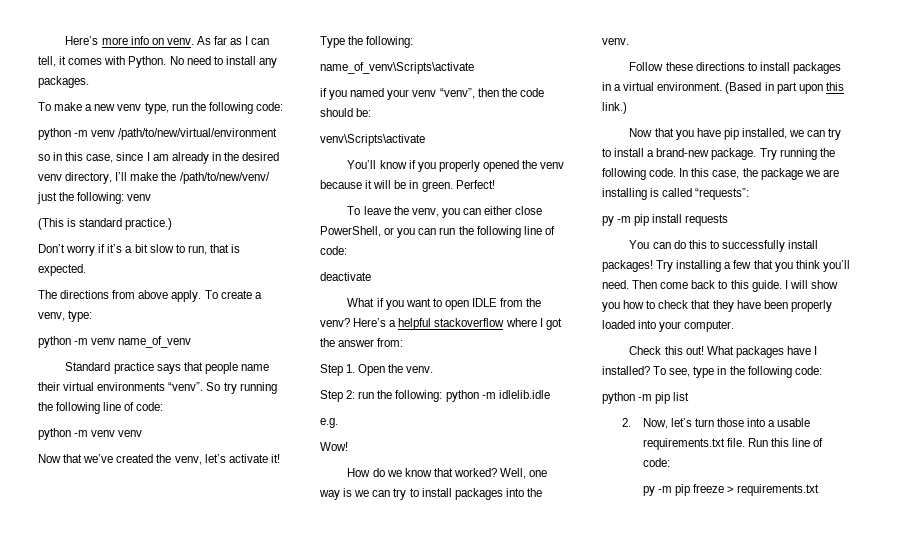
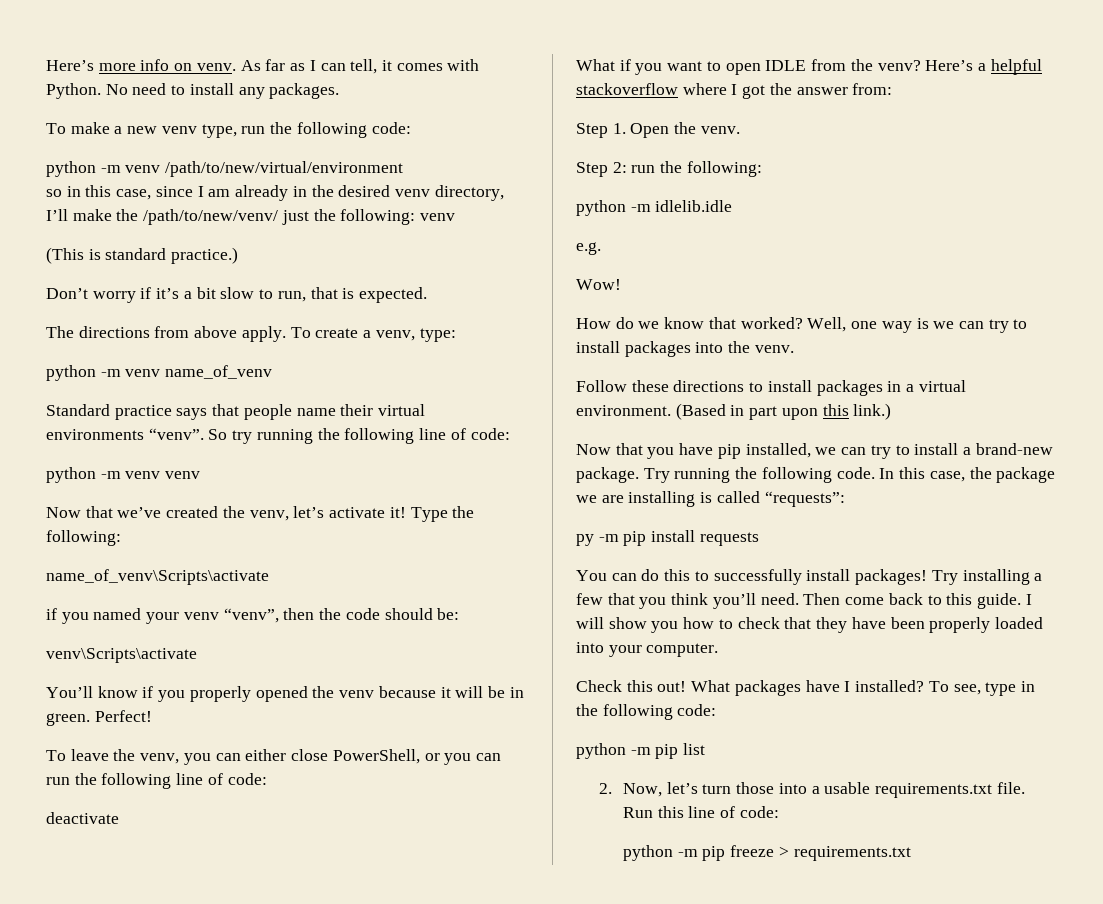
(443, 396) none -> (762, 169) //
[642,486,655,496] py -> [622,845,673,861] python

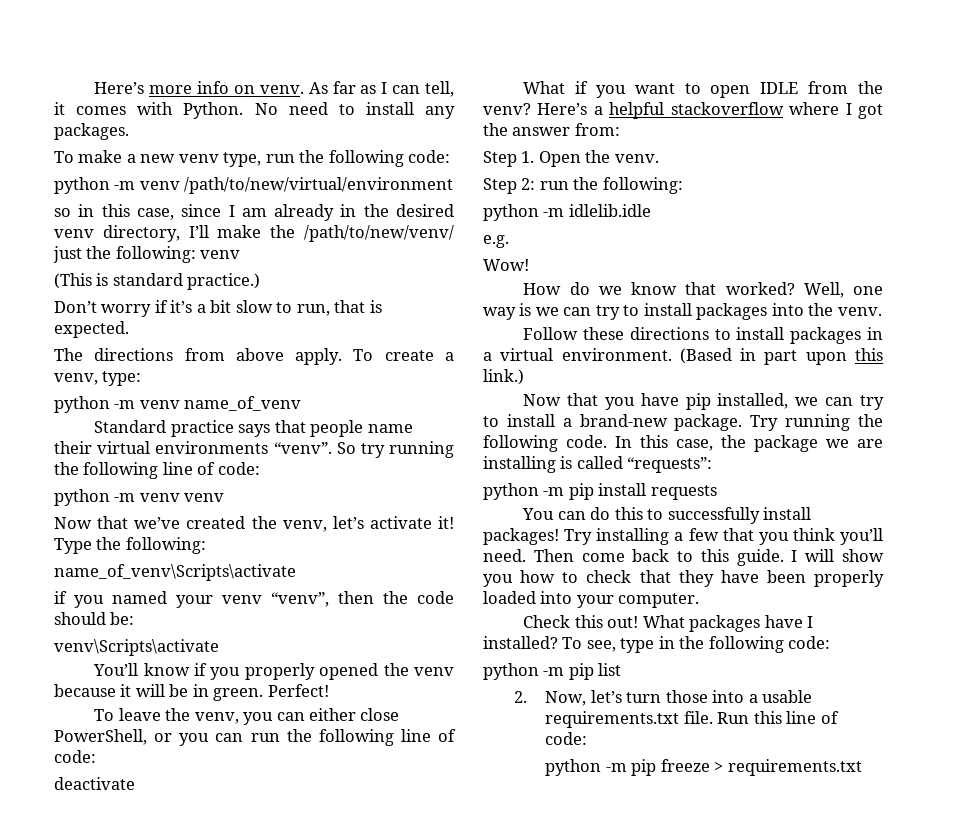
[576,534,594,546] py -> [483,483,539,500] python

